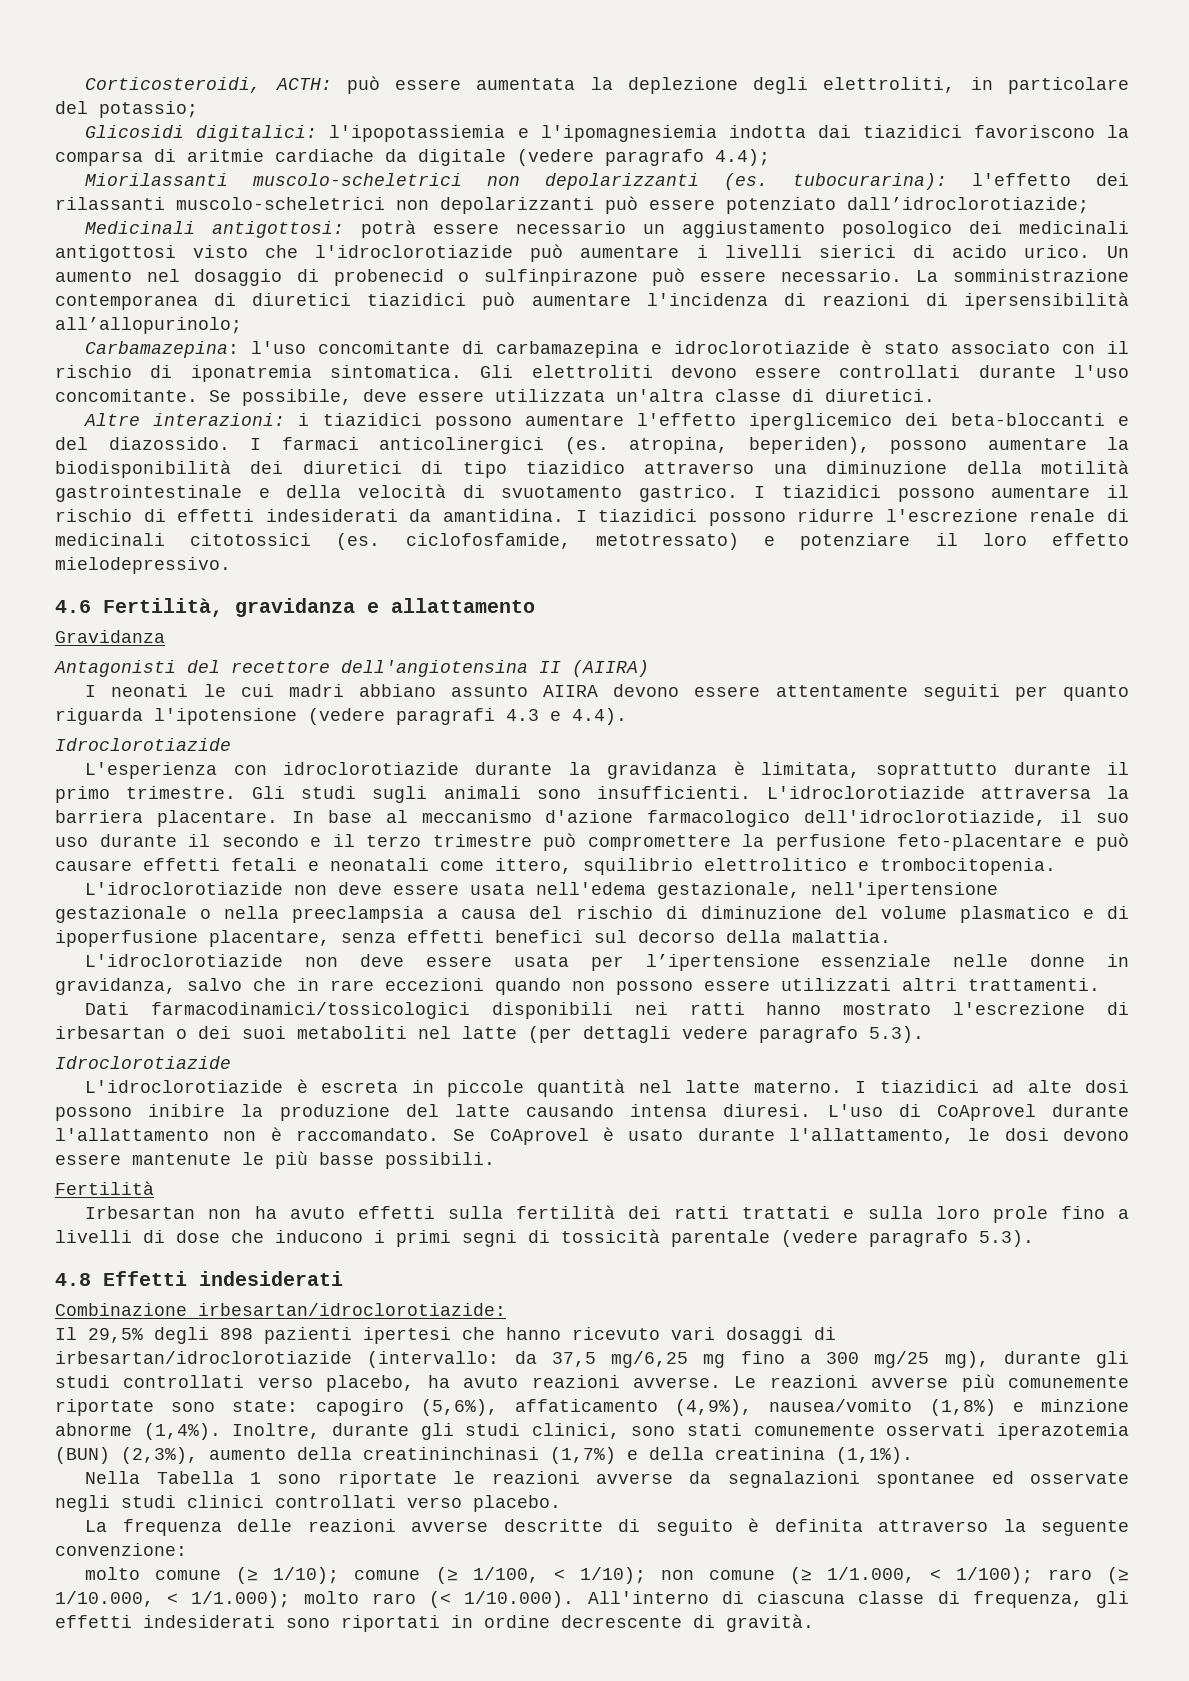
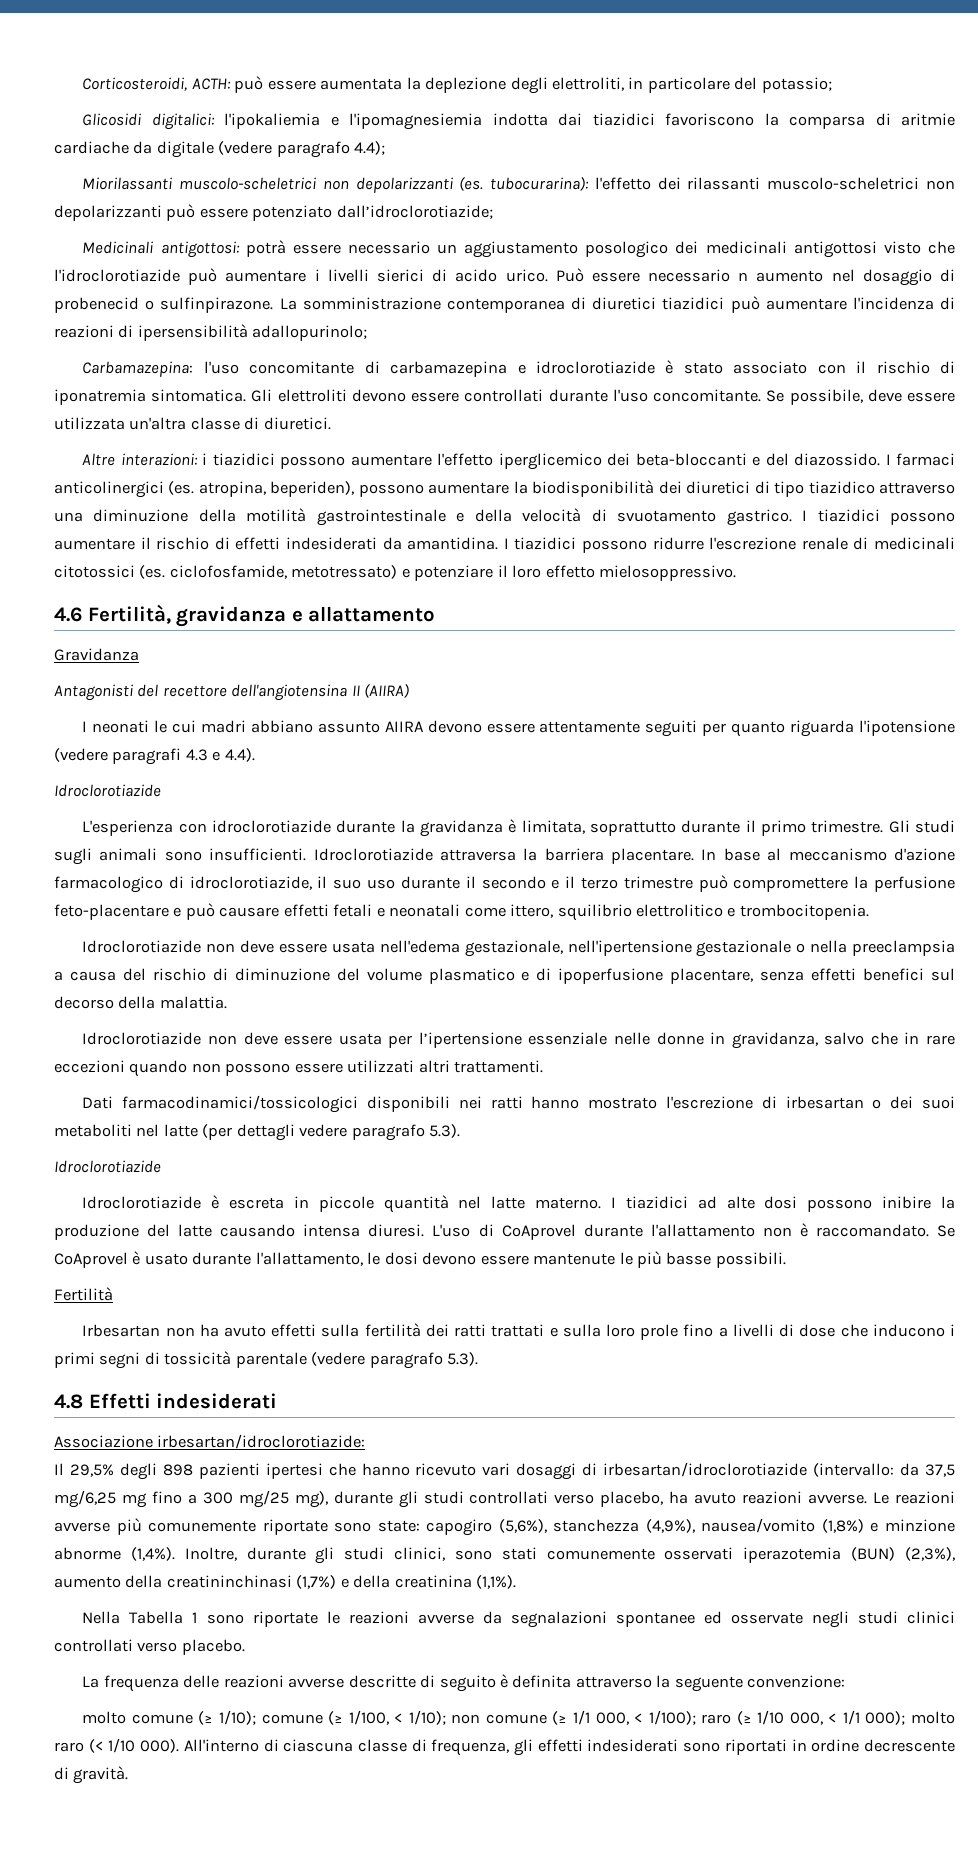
[329,125,506,142] l'ipopotassiemia -> [224,113,321,129] l'ipokaliemia
[1107,246,1130,258] Un -> [555,268,749,282] Può essere necessario n
[483,268,902,286] sulfinpirazone può essere necessario. -> [160,297,274,313] sulfinpirazone.
[55,317,242,334] all’allopurinolo; -> [252,325,368,341] adallopurinolo;
[55,557,231,574] mielodepressivo. -> [599,565,737,581] mielosoppressivo.
[766,786,965,799] L'idroclorotiazide -> [313,848,433,861] Idroclorotiazide
[804,810,1047,826] dell'idroclorotiazide, -> [168,876,312,890] di idroclorotiazide,
[85,882,284,895] L'idroclorotiazide -> [82,940,202,953] Idroclorotiazide
[85,954,284,967] L'idroclorotiazide -> [82,1032,202,1045] Idroclorotiazide
[85,1080,284,1093] L'idroclorotiazide -> [82,1196,202,1209] Idroclorotiazide
[55,1303,187,1316] Combinazione -> [54,1435,153,1448] Associazione
[515,1399,658,1412] affaticamento -> [553,1519,640,1532] stanchezza
[826,1567,915,1583] 1/1.000, -> [572,1710,629,1725] 1/1 000,
[55,1591,291,1608] 1/10.000, < 1/1.000); -> [757,1710,906,1725] 1/10 000, < 1/1 000);
[464,1591,575,1608] 1/10.000). -> [108,1738,180,1753] 1/10 000).

